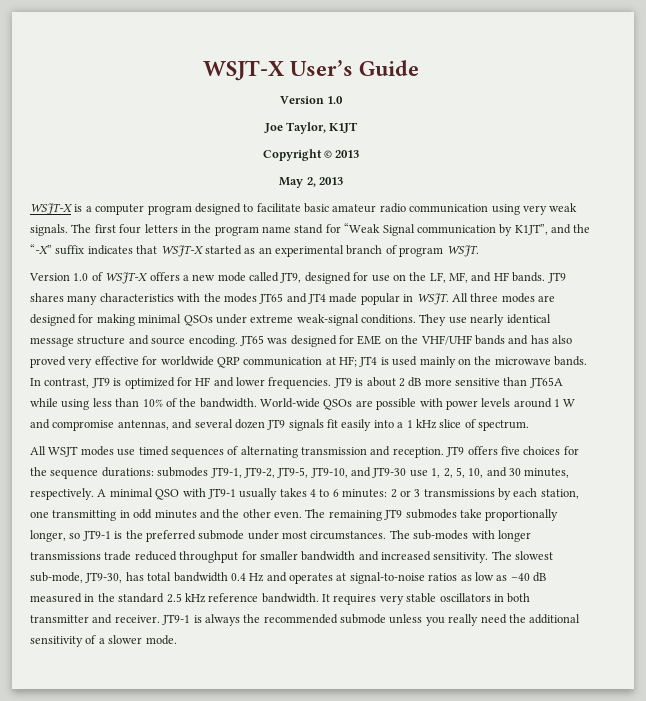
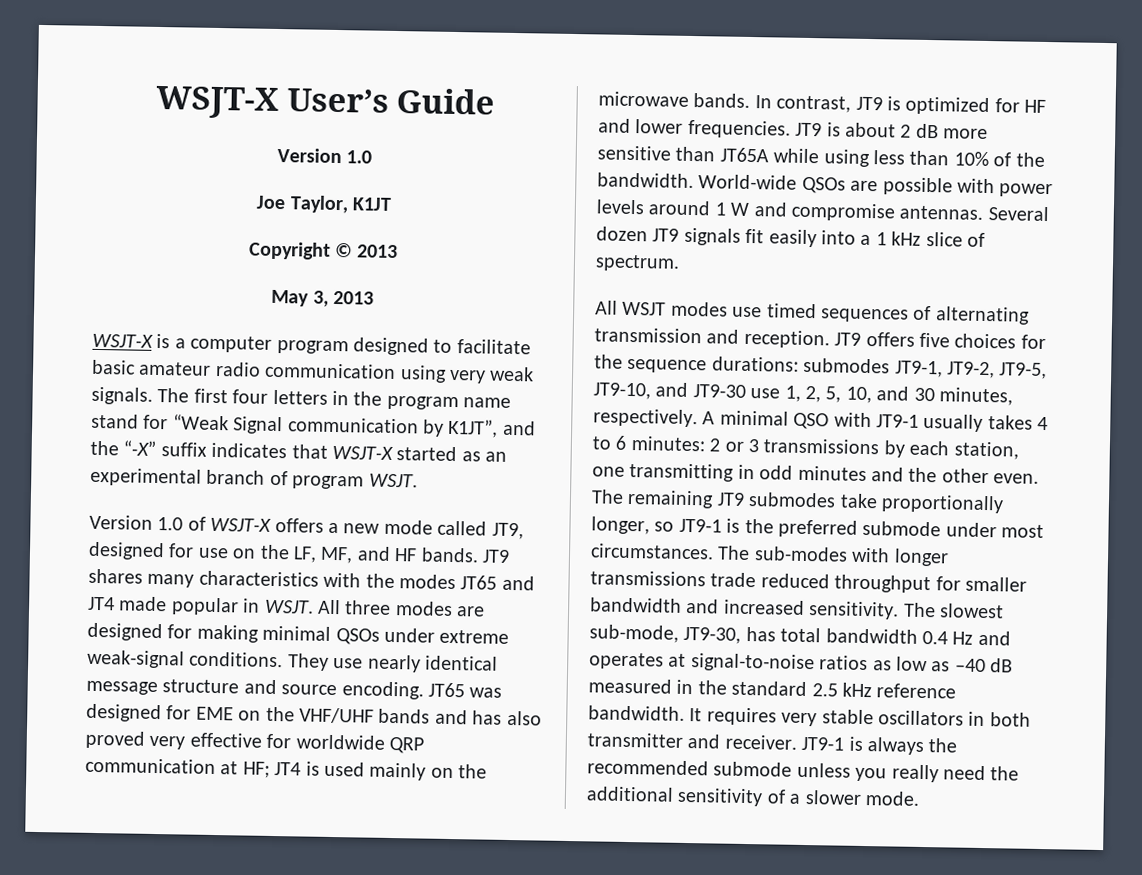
[306,177,316,187] 2, -> [312,290,329,307] 3,
[117,419,233,430] antennas, and several -> [899,205,1049,222] antennas. Several

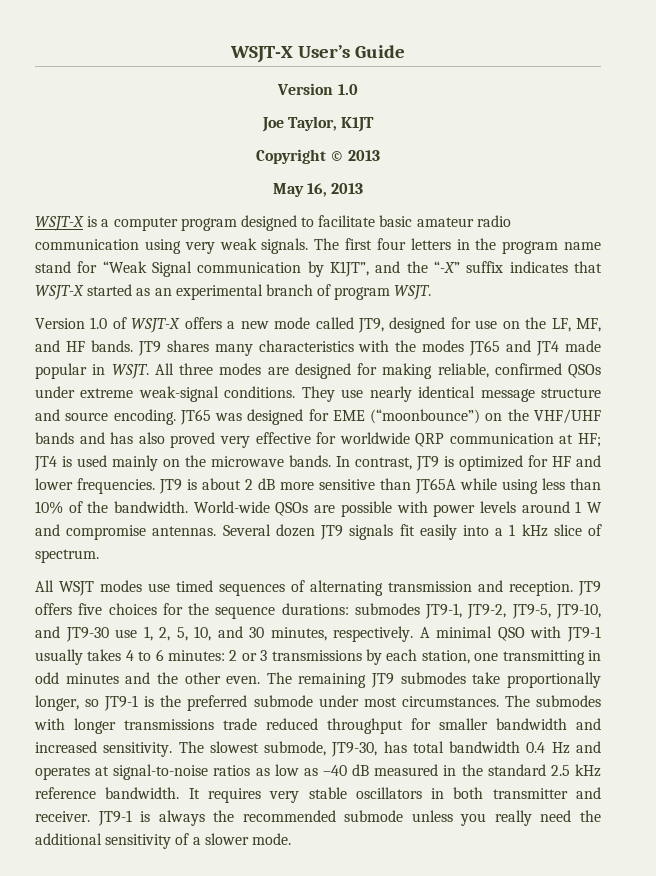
[312,290,329,307] 3, -> [307,183,327,197] 16,
[262,625,332,641] minimal -> [437,363,562,378] reliable, confirmed
(234, 713) none -> [370,409,481,424] (“moonbounce”)
[753,546,848,562] sub-modes -> [536,695,602,707] submodes
[589,624,679,643] sub-mode, -> [264,741,327,756] submode,

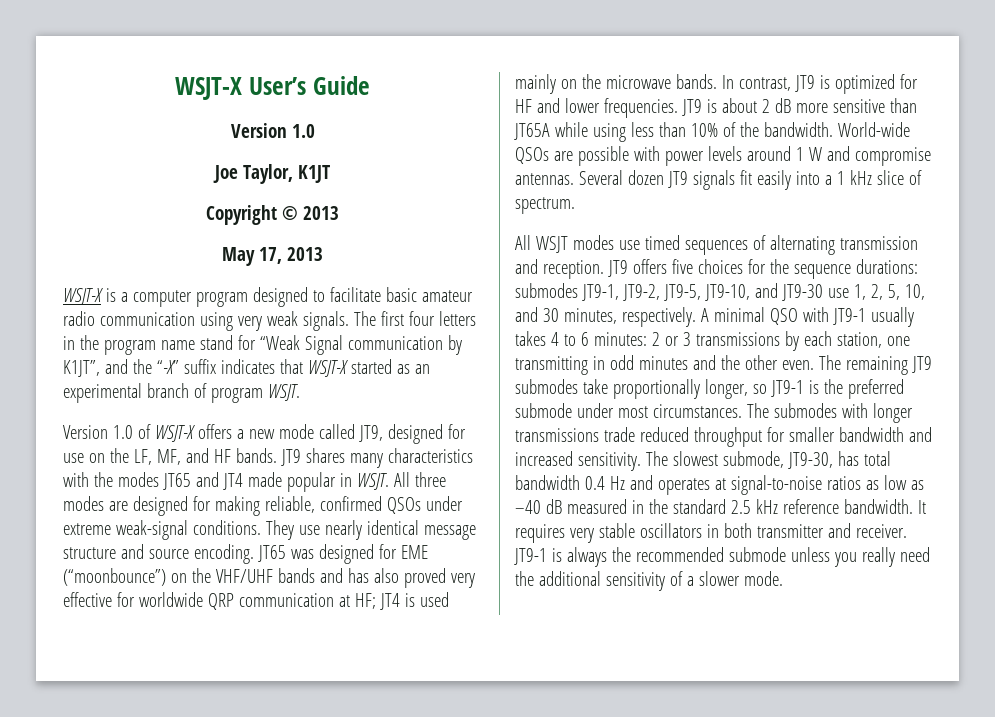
[307,183,327,197] 16, -> [259,247,282,264] 17,

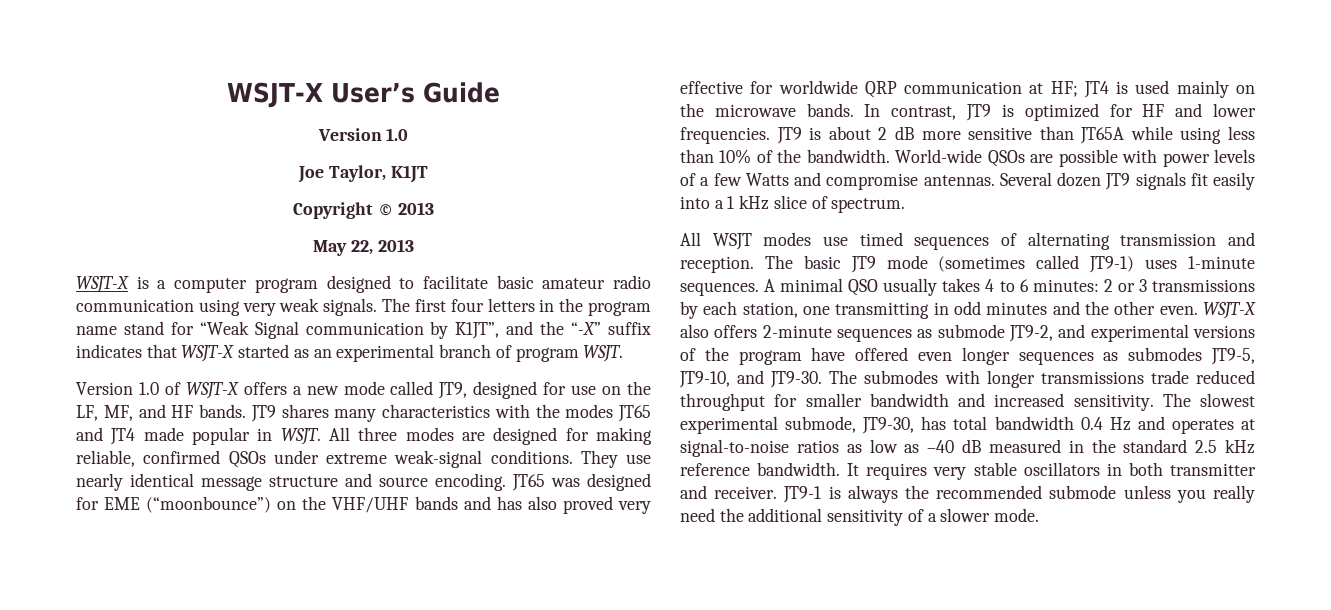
[259,247,282,264] 17, -> [351,240,373,255] 22,
[746,146,822,161] around 1 W -> [680,173,789,186] of a few Watts
[607,259,918,279] [515,283,925,301] [515,307,696,327] JT9 offers five choices for the sequence durations: submodes JT9-1, JT9-2, JT9-5, JT9-10, and JT9-30 use 1, 2, 5, 10, and 30 minutes, respectively. -> [764,255,1255,273] [680,282,759,296] The basic JT9 mode (sometimes called JT9-1) uses 1-minute sequences.
[802,307,866,325] with JT9-1 -> (879, 287) none
[818,355,932,375] [515,379,904,399] [515,403,742,418] The remaining JT9 submodes take proportionally longer, so JT9-1 is the preferred submode under most circumstances. -> [1203,302,1256,319] [680,324,1255,342] [680,347,1255,365] [679,370,823,388] WSJT-X also offers 2-minute sequences as submode JT9-2, and experimental versions of the program have offered even longer sequences as submodes JT9-5, JT9-10, and JT9-30.
(718, 458) none -> [680,416,778,434] experimental

